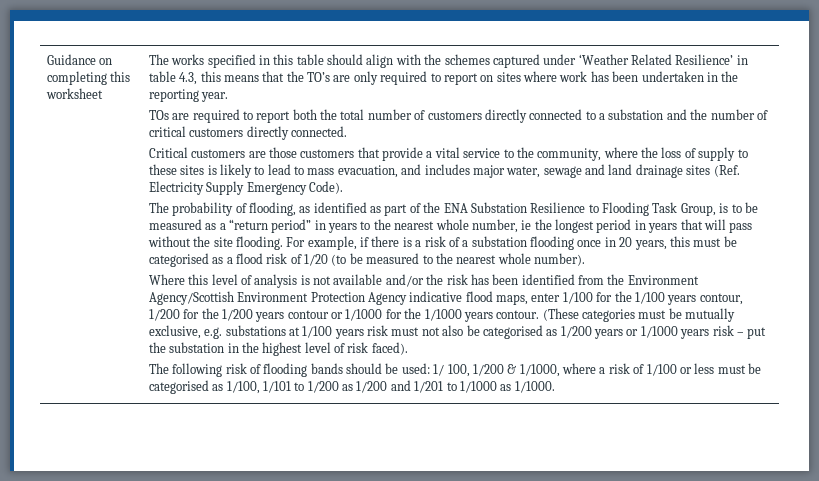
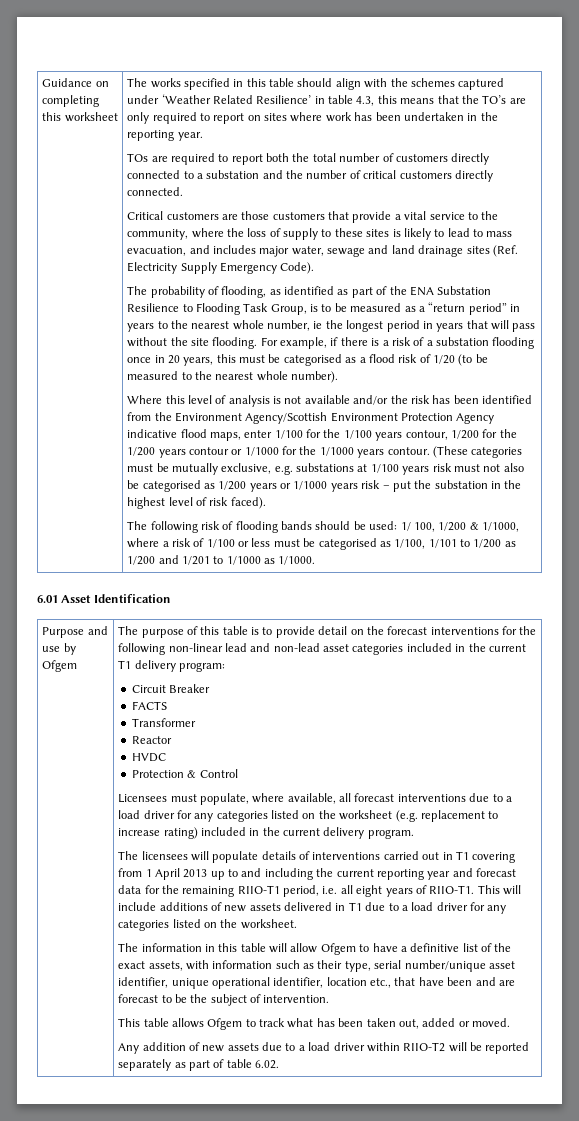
(555, 387) none -> [37,594,171,603] [42,626,108,638] [42,643,76,655] [42,660,78,672] [118,626,537,638] [118,643,526,655] [118,660,225,672] [131,684,211,693] [131,701,167,710] [131,718,196,727] [131,736,172,744] [131,753,166,762] [131,769,238,778] [118,793,512,805] [118,810,499,822] [118,827,414,839] [118,851,516,863] [118,868,517,880] [118,885,522,897] [118,902,507,914] [118,919,297,931] [118,943,512,955] [118,960,515,972] [118,977,515,989] [118,994,330,1006] [118,1018,511,1030] [118,1042,530,1054] [118,1059,280,1071] // 6.01 Asset Identification // Purpose and use by Ofgem | The purpose of this table is to provide detail on the forecast interventions for the following non-linear lead and non-lead asset categories included in the current T1 delivery program: // Circuit Breaker // FACTS // Transformer // Reactor // HVDC // Protection & Control // Licensees must populate, where available, all forecast interventions due to a load driver for any categories listed on the worksheet (e.g. replacement to increase rating) included in the current delivery program. // The licensees will populate details of interventions carried out in T1 covering from 1 April 2013 up to and including the current reporting year and forecast data for the remaining RIIO-T1 period, i.e. all eight years of RIIO-T1. This will include additions of new assets delivered in T1 due to a load driver for any categories listed on the worksheet. // The information in this table will allow Ofgem to have a definitive list of the exact assets, with information such as their type, serial number/unique asset identifier, unique operational identifier, location etc., that have been and are forecast to be the subject of intervention. // This table allows Ofgem to track what has been taken out, added or moved. // Any addition of new assets due to a load driver within RIIO-T2 will be reported separately as part of table 6.02.

